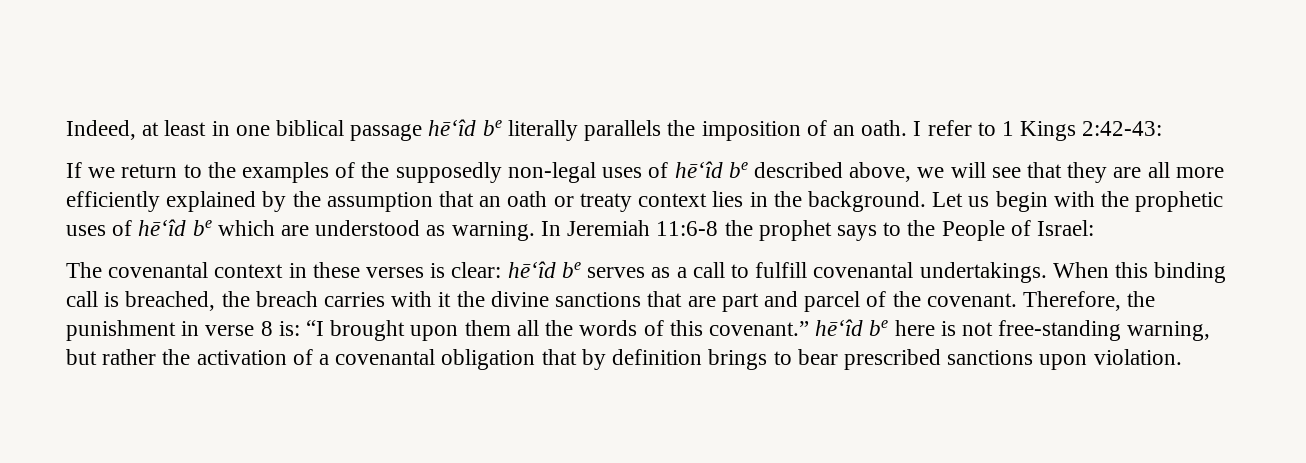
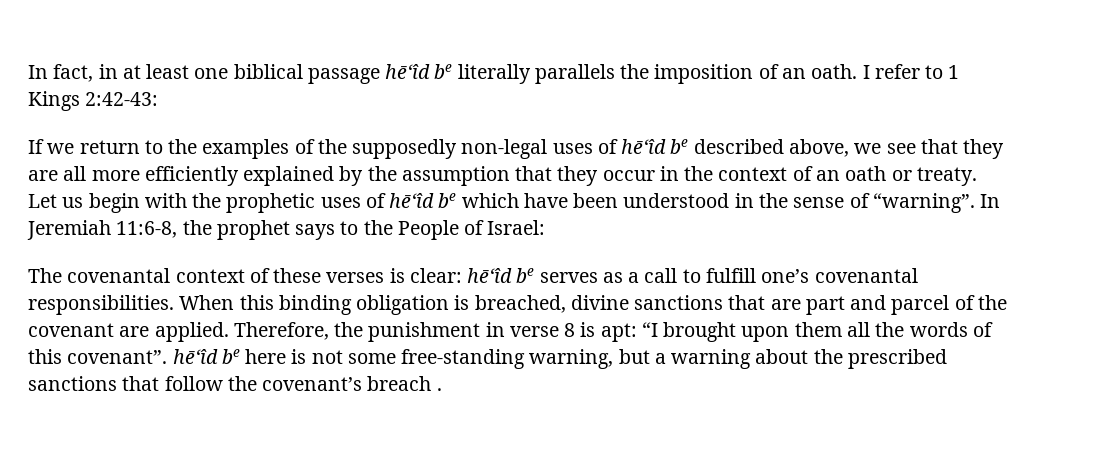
[66,120,136,140] Indeed, -> [28,64,118,82] In fact, in
[211,121,230,136] in -> (190, 71) none
[950,162,986,178] will -> (882, 148) none
[479,191,926,212] an oath or treaty context lies in the background. -> [557,166,977,186] they occur in the context of an oath or treaty.
[281,220,535,241] are understood as warning. -> [523,193,975,213] have been understood in the sense of “warning”.
[656,221,719,236] 11:6-8 -> [116,221,178,238] 11:6-8,
[288,263,307,278] in -> [249,268,270,283] of
[813,262,1047,283] covenantal undertakings. -> [761,268,918,283] [28,295,174,315] one’s covenantal responsibilities.
[66,291,98,307] call -> [356,295,450,315] obligation
[221,291,485,307] the breach carries with it the -> (566, 304) none
[926,293,1017,307] covenant. -> [28,322,229,342] covenant are applied.
[278,321,300,336] is: -> [580,322,637,342] is apt:
[708,321,809,336] covenant.” -> [67,350,168,364] covenant”.
(993, 329) none -> [347,353,396,364] some
[102,349,1182,370] rather the activation of a covenantal obligation that by definition brings to bear prescribed sanctions upon violation. -> [654,349,947,369] [28,376,442,391] a warning about the prescribed sanctions that follow the covenant’s breach .

